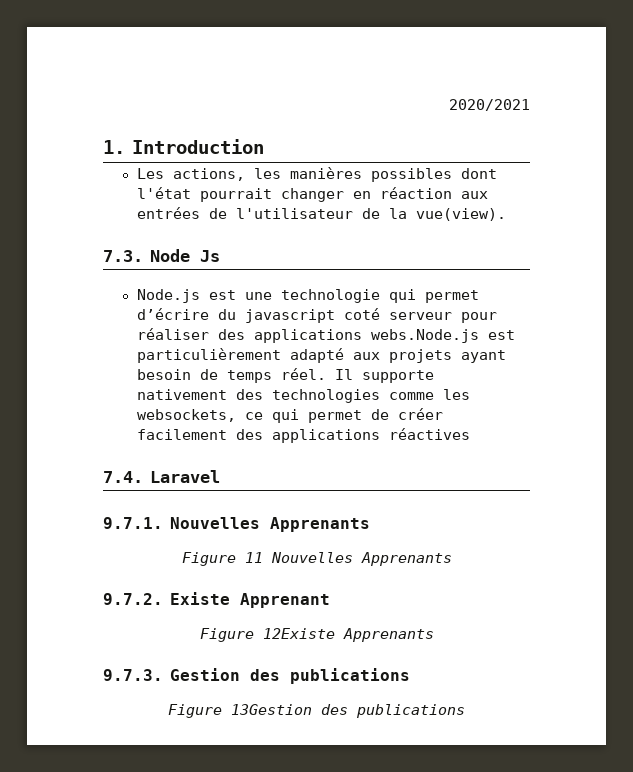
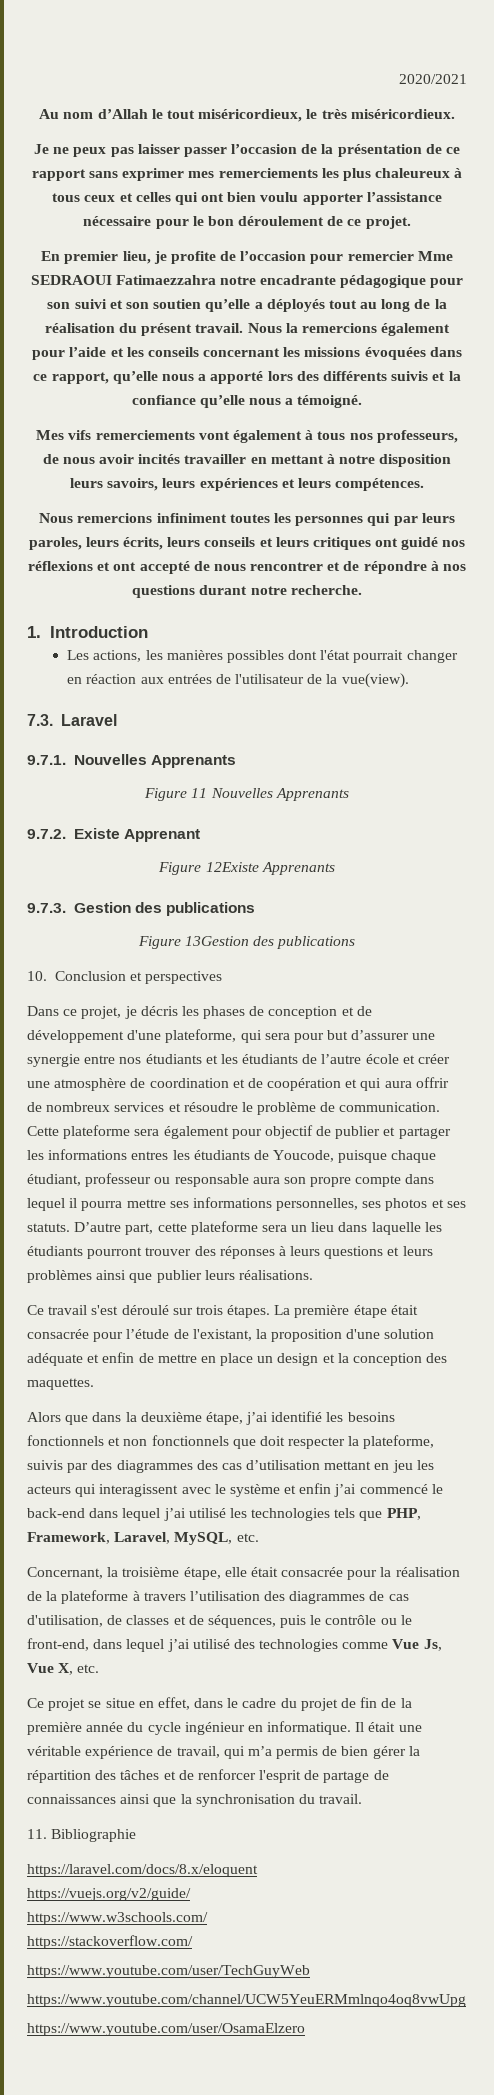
(530, 105) none -> [39,109,455,122] [33,144,461,157] [31,168,463,181] [52,192,442,205] [83,216,411,229] [41,251,453,264] [30,275,464,288] [47,299,447,312] [44,323,451,336] [32,347,462,360] [33,371,461,384] [131,395,363,408] [36,430,458,443] [42,454,452,467] [69,478,425,491] [39,513,455,526] [28,537,466,550] [27,561,467,574] [132,585,362,598] // Au nom d’Allah le tout miséricordieux, le très miséricordieux. // Je ne peux pas laisser passer l’occasion de la présentation de ce rapport sans exprimer mes remerciements les plus chaleureux à tous ceux et celles qui ont bien voulu apporter l’assistance nécessaire pour le bon déroulement de ce projet. // En premier lieu, je profite de l’occasion pour remercier Mme SEDRAOUI Fatimaezzahra notre encadrante pédagogique pour son suivi et son soutien qu’elle a déployés tout au long de la réalisation du présent travail. Nous la remercions également pour l’aide et les conseils concernant les missions évoquées dans ce rapport, qu’elle nous a apporté lors des différents suivis et la confiance qu’elle nous a témoigné. // Mes vifs remerciements vont également à tous nos professeurs, de nous avoir incités travailler en mettant à notre disposition leurs savoirs, leurs expériences et leurs compétences. // Nous remercions infiniment toutes les personnes qui par leurs paroles, leurs écrits, leurs conseils et leurs critiques ont guidé nos réflexions et ont accepté de nous rencontrer et de répondre à nos questions durant notre recherche.
[150,249,221,262] [136,289,479,303] [136,308,497,323] [136,328,515,343] [136,348,506,363] [136,368,434,383] [136,389,470,403] [136,408,443,423] [136,428,470,443] [103,471,143,483] Node Js // Node.js est une technologie qui permet d’écrire du javascript coté serveur pour réaliser des applications webs.Node.js est particulièrement adapté aux projets ayant besoin de temps réel. Il supporte nativement des technologies comme les websockets, ce qui permet de créer facilement des applications réactives // 7.4. -> (53, 720) none
(465, 711) none -> [27,971,223,984] [27,1006,372,1019] [27,1029,436,1043] [27,1054,451,1067] [27,1077,449,1091] [27,1102,441,1115] [27,1125,451,1139] [27,1149,437,1163] [27,1173,435,1187] [27,1197,466,1211] [27,1221,442,1235] [27,1246,433,1259] [27,1270,313,1283] [27,1305,418,1318] [27,1329,435,1342] [27,1352,448,1366] [27,1378,94,1390] [27,1411,395,1425] [27,1435,435,1449] [27,1460,434,1473] [27,1483,443,1497] [27,1508,421,1521] [27,1532,259,1545] [27,1567,460,1580] [27,1590,409,1604] [27,1615,412,1628] [27,1638,442,1652] [27,1663,100,1675] [27,1697,412,1711] [27,1721,422,1735] [27,1746,420,1759] [27,1769,389,1783] [27,1794,363,1807] [27,1829,137,1842] [27,1864,258,1877] [27,1888,191,1901] [27,1912,208,1925] [27,1935,193,1949] [27,1965,310,1978] [27,1994,466,2007] [27,2023,305,2036] // 10. Conclusion et perspectives // Dans ce projet, je décris les phases de conception et de développement d'une plateforme, qui sera pour but d’assurer une synergie entre nos étudiants et les étudiants de l’autre école et créer une atmosphère de coordination et de coopération et qui aura offrir de nombreux services et résoudre le problème de communication. Cette plateforme sera également pour objectif de publier et partager les informations entres les étudiants de Youcode, puisque chaque étudiant, professeur ou responsable aura son propre compte dans lequel il pourra mettre ses informations personnelles, ses photos et ses statuts. D’autre part, cette plateforme sera un lieu dans laquelle les étudiants pourront trouver des réponses à leurs questions et leurs problèmes ainsi que publier leurs réalisations. // Ce travail s'est déroulé sur trois étapes. La première étape était consacrée pour l’étude de l'existant, la proposition d'une solution adéquate et enfin de mettre en place un design et la conception des maquettes. // Alors que dans la deuxième étape, j’ai identifié les besoins fonctionnels et non fonctionnels que doit respecter la plateforme, suivis par des diagrammes des cas d’utilisation mettant en jeu les acteurs qui interagissent avec le système et enfin j’ai commencé le back-end dans lequel j’ai utilisé les technologies tels que PHP, Framework, Laravel, MySQL, etc. // Concernant, la troisième étape, elle était consacrée pour la réalisation de la plateforme à travers l’utilisation des diagrammes de cas d'utilisation, de classes et de séquences, puis le contrôle ou le front-end, dans lequel j’ai utilisé des technologies comme Vue Js, Vue X, etc. // Ce projet se situe en effet, dans le cadre du projet de fin de la première année du cycle ingénieur en informatique. Il était une véritable expérience de travail, qui m’a permis de bien gérer la répartition des tâches et de renforcer l'esprit de partage de connaissances ainsi que la synchronisation du travail. // 11. Bibliographie // https://laravel.com/docs/8.x/eloquent // https://vuejs.org/v2/guide/ // https://www.w3schools.com/ // https://stackoverflow.com/ // https://www.youtube.com/user/TechGuyWeb // https://www.youtube.com/channel/UCW5YeuERMmlnqo4oq8vwUpg // https://www.youtube.com/user/OsamaElzero

